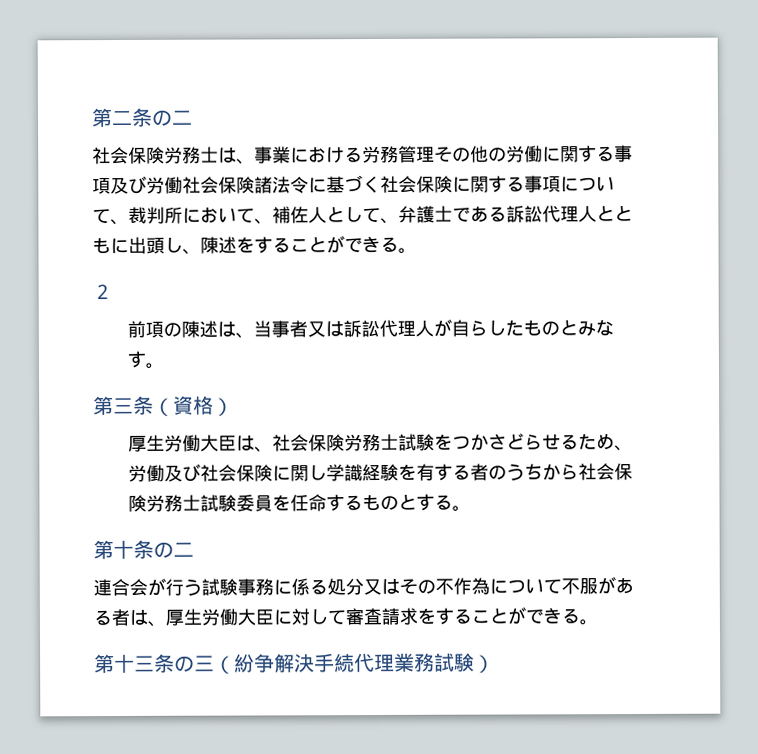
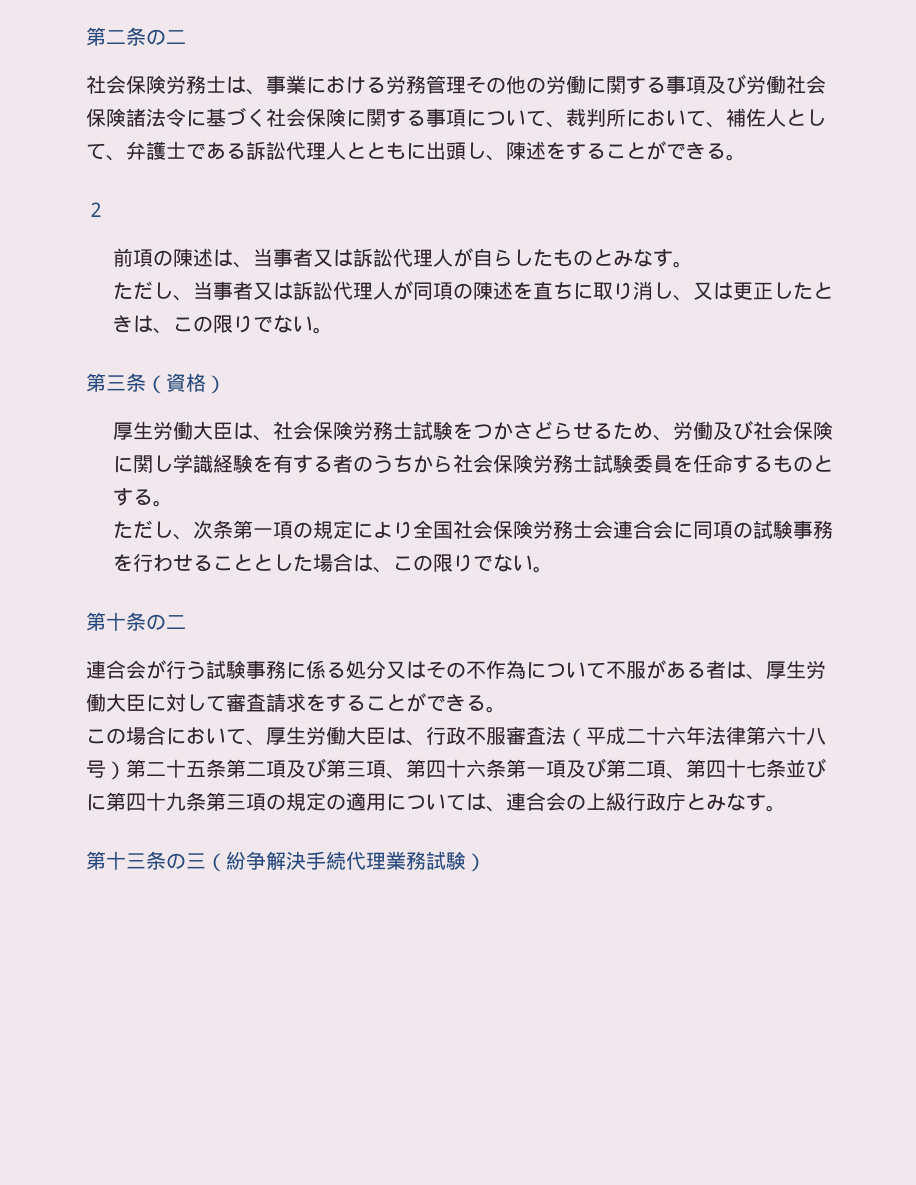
(165, 365) none -> [112,281,833,301] [112,315,333,334] // ただし、当事者又は訴訟代理人が同項の陳述を直ちに取り消し、又は更正したときは、この限りでない。
(472, 508) none -> [112,520,833,540] [112,553,553,573] // ただし、次条第一項の規定により全国社会保険労務士会連合会に同項の試験事務を行わせることとした場合は、この限りでない。
(598, 622) none -> [86,726,826,747] [86,758,826,780] [86,792,786,812] // この場合において、厚生労働大臣は、行政不服審査法（平成二十六年法律第六十八号）第二十五条第二項及び第三項、第四十六条第一項及び第二項、第四十七条並びに第四十九条第三項の規定の適用については、連合会の上級行政庁とみなす。

